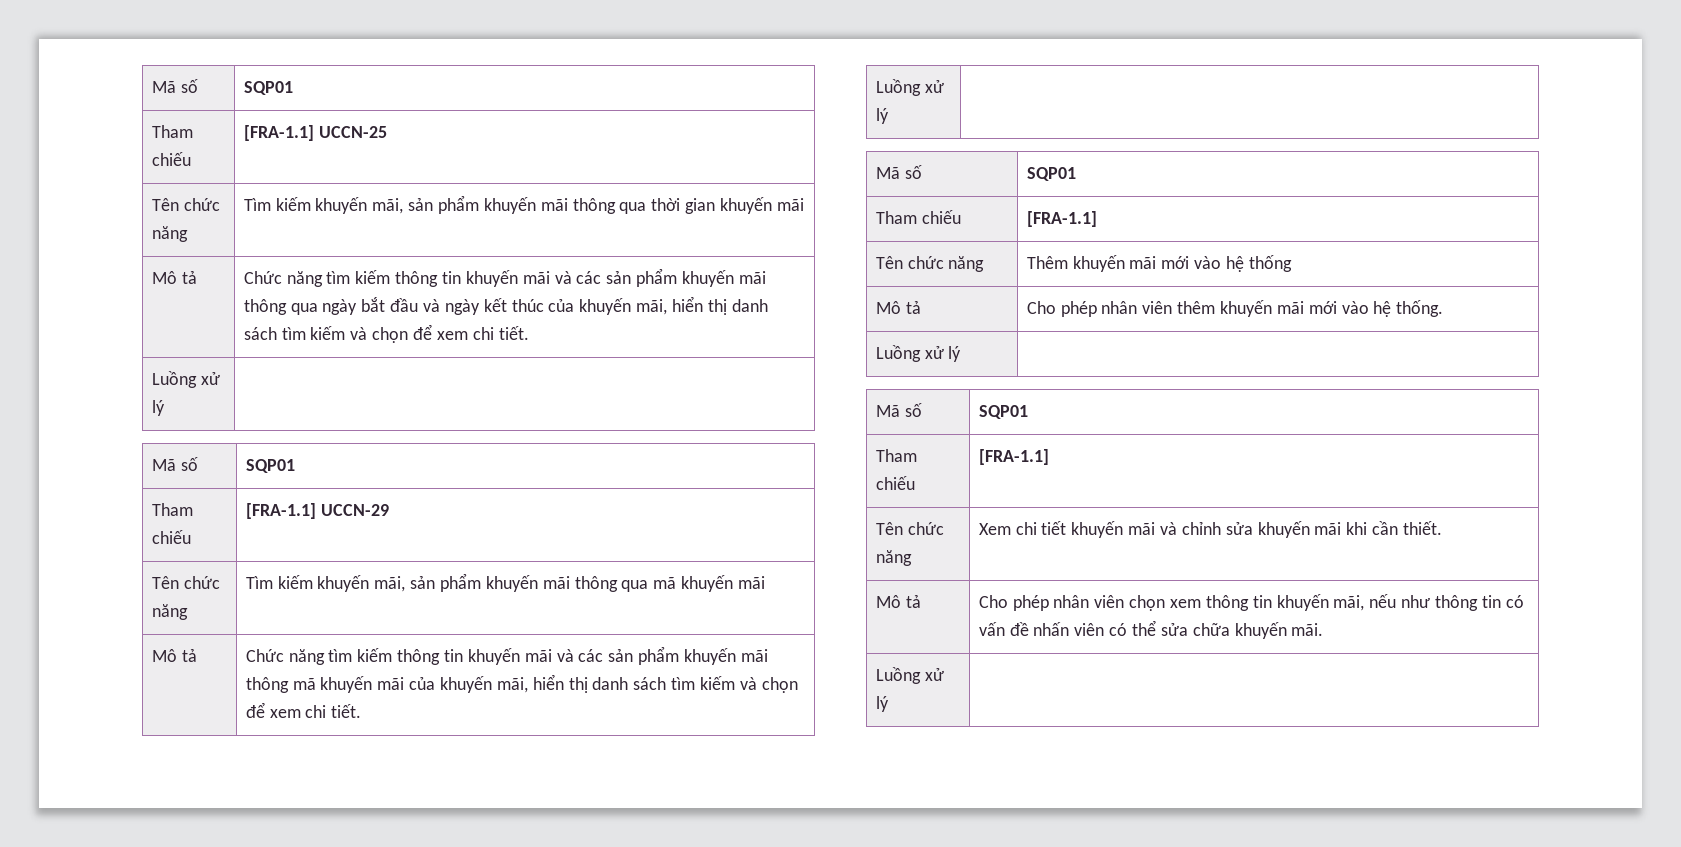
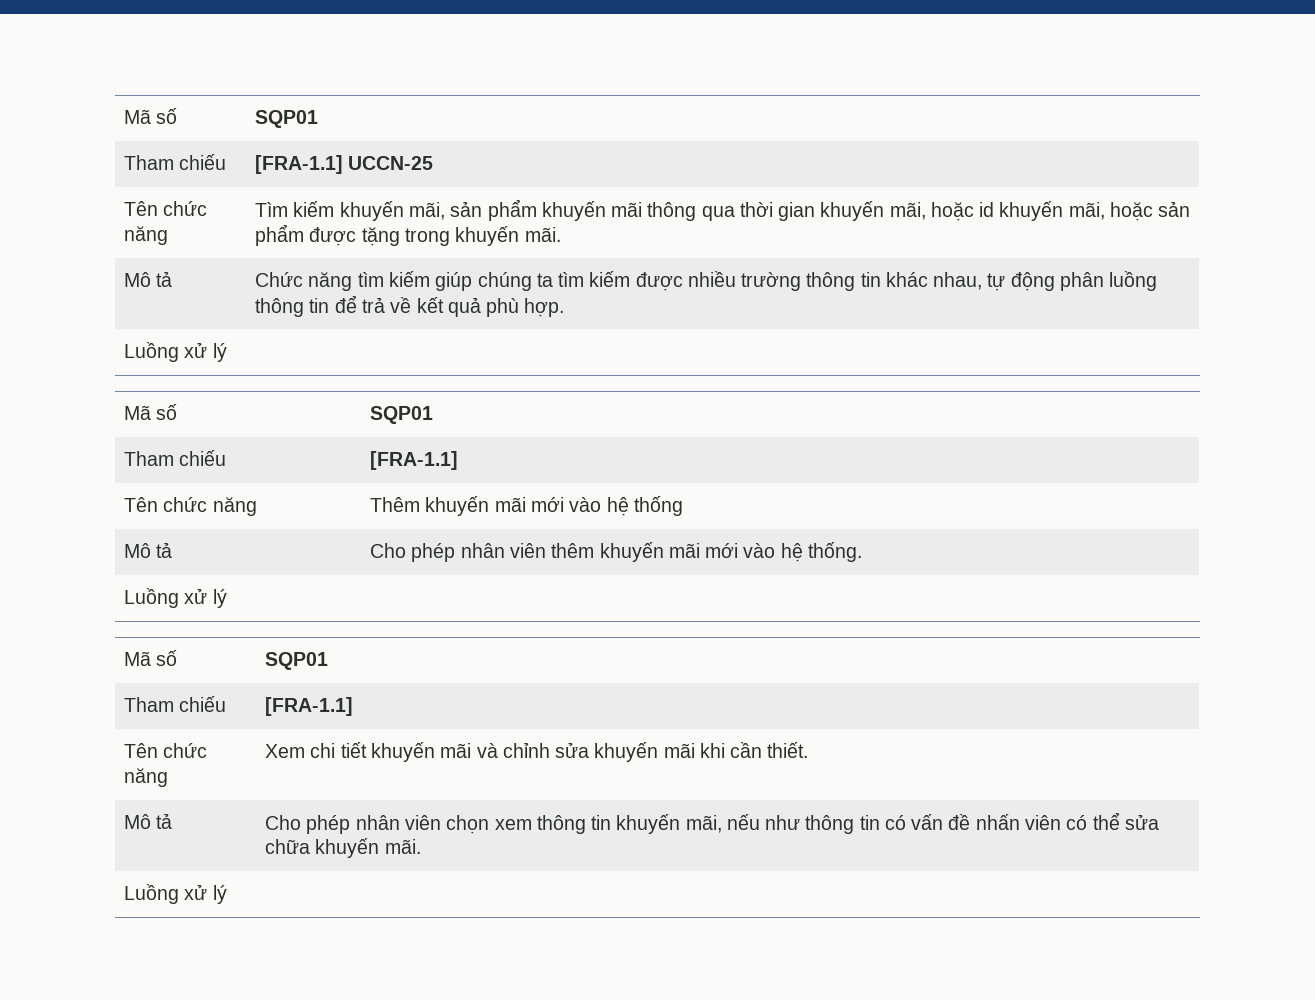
[776,198,804,211] [151,271,197,284] [243,268,766,287] [243,296,768,315] [243,324,529,343] [151,371,220,388] [151,400,165,416] [151,457,198,471] [245,459,295,473] [151,503,193,516] [151,530,191,544] [245,503,389,519] [151,576,220,589] [151,604,188,620] [245,573,766,592] [151,649,197,662] [245,646,768,665] [245,674,798,693] [245,702,362,718] mãi // Mô tả | Chức năng tìm kiếm thông tin khuyến mãi và các sản phẩm khuyến mãi thông qua ngày bắt đầu và ngày kết thúc của khuyến mãi, hiển thị danh sách tìm kiếm và chọn để xem chi tiết. // Luồng xử lý | // Mã số | SQP01 // Tham chiếu | [FRA-1.1] UCCN-29 // Tên chức năng | Tìm kiếm khuyến mãi, sản phẩm khuyến mãi thông qua mã khuyến mãi // Mô tả | Chức năng tìm kiếm thông tin khuyến mãi và các sản phẩm khuyến mãi thông mã khuyến mãi của khuyến mãi, hiển thị danh sách tìm kiếm và chọn để xem chi tiết. -> [889,201,1191,221] [255,224,561,246] [124,271,173,287] [255,271,1158,291] [255,295,565,317] mãi, hoặc id khuyến mãi, hoặc sản phẩm được tặng trong khuyến mãi. // Mô tả | Chức năng tìm kiếm giúp chúng ta tìm kiếm được nhiều trường thông tin khác nhau, tự động phân luồng thông tin để trả về kết quả phù hợp.

